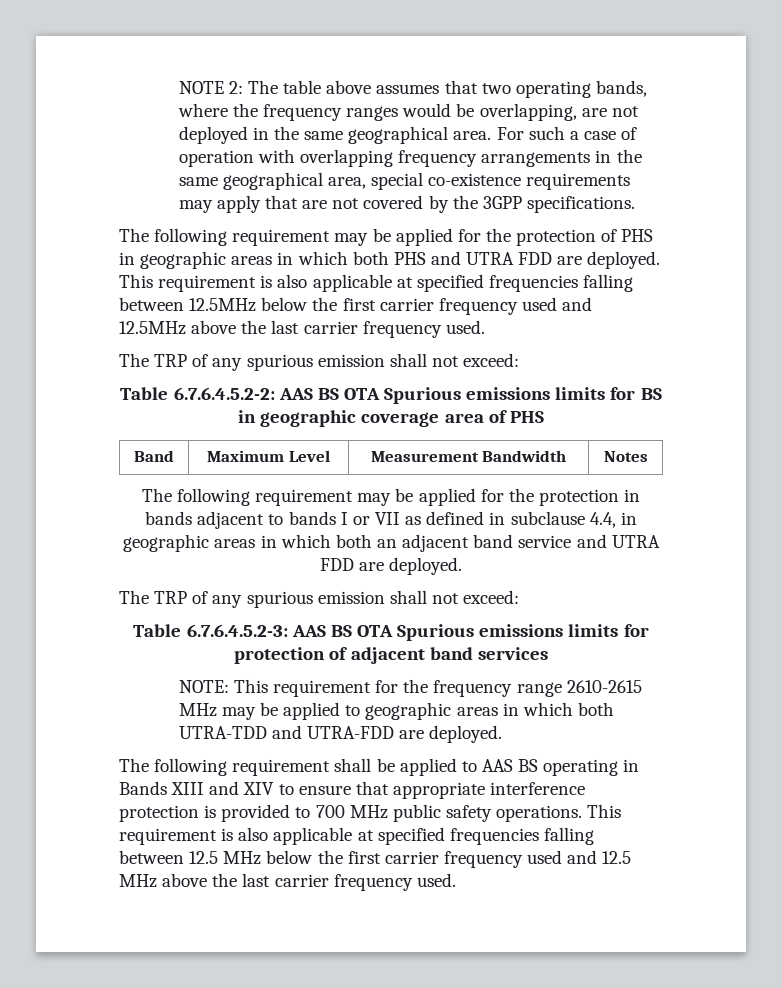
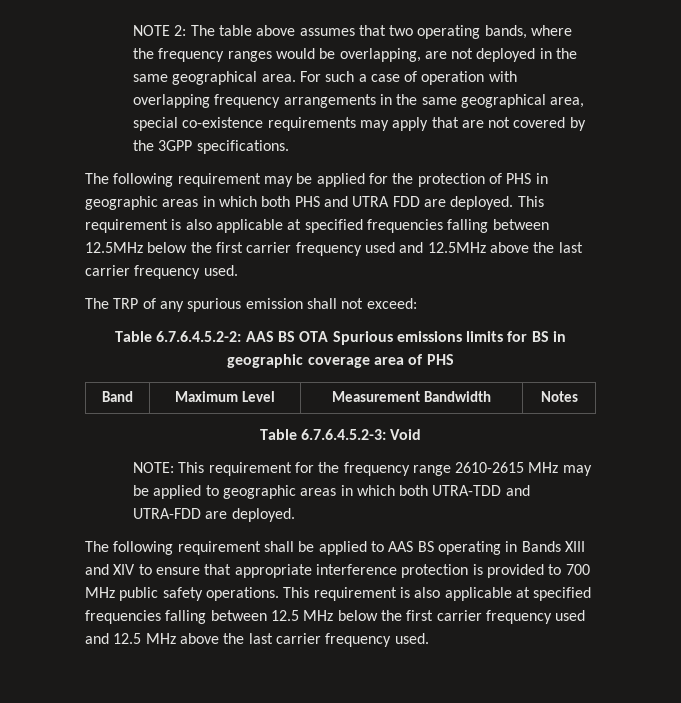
[141,488,641,506] [145,511,637,529] [123,534,660,552] [319,557,463,575] [119,590,520,608] [133,624,649,641] [234,647,548,664] The following requirement may be applied for the protection in bands adjacent to bands I or VII as defined in subclause 4.4, in geographic areas in which both an adjacent band service and UTRA FDD are deployed. // The TRP of any spurious emission shall not exceed: // Table 6.7.6.4.5.2-3: AAS BS OTA Spurious emissions limits for protection of adjacent band services -> [259,429,422,440] Table 6.7.6.4.5.2-3: Void

